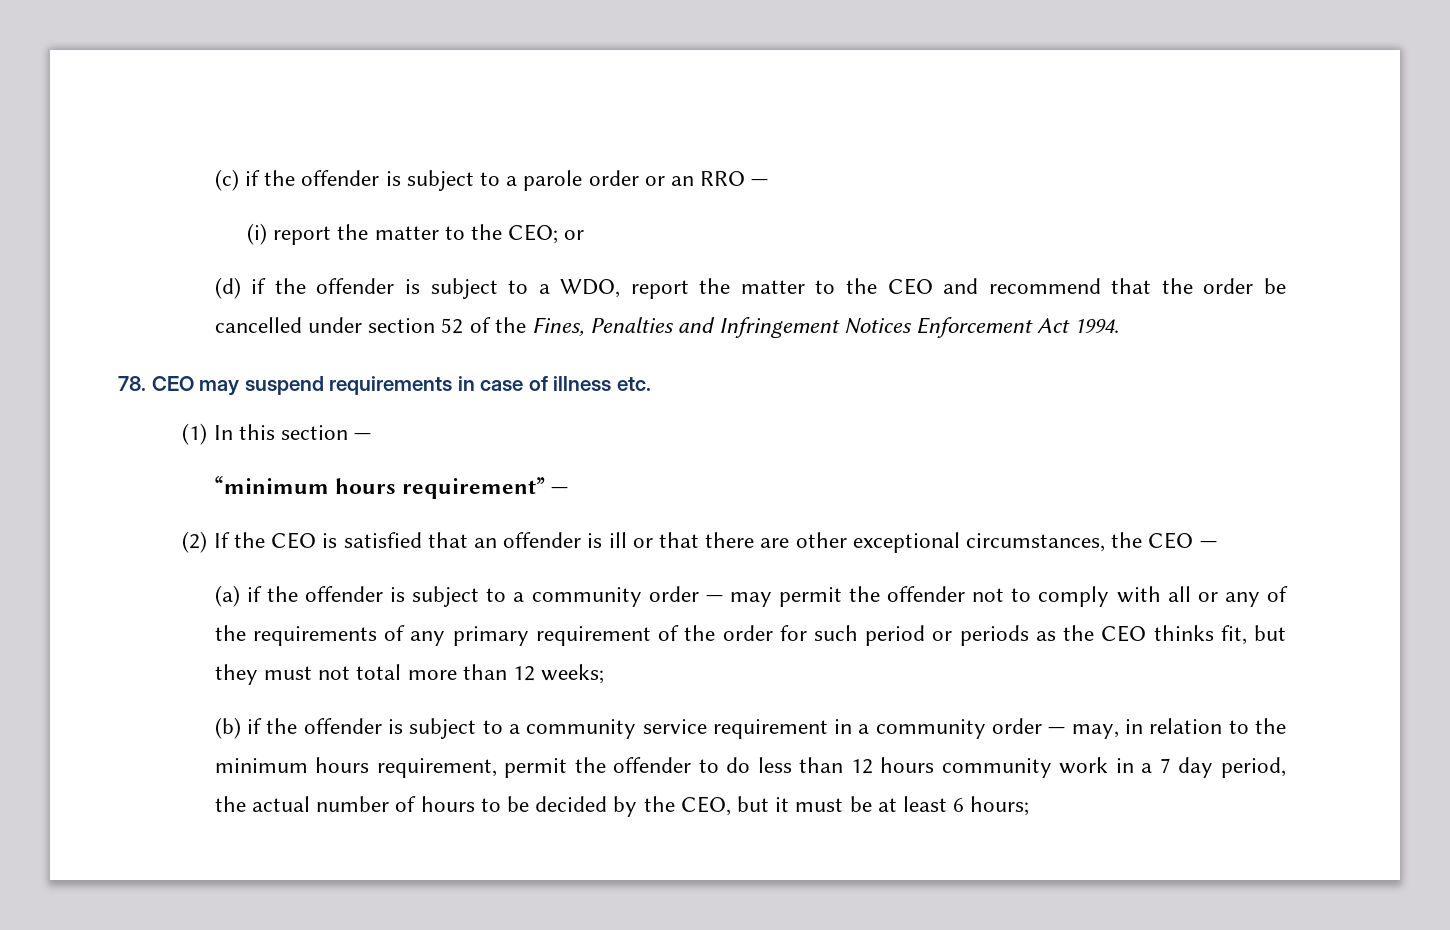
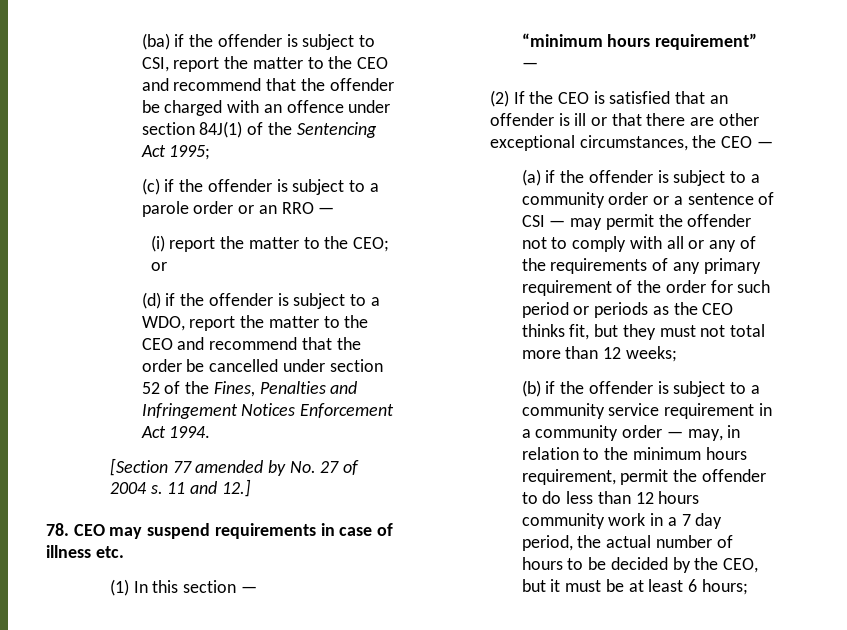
(214, 180) none -> [141,33,376,50] [141,56,389,72] [141,78,394,91] [141,100,391,116] [141,121,377,138] [140,145,211,160] (ba) if the offender is subject to CSI, report the matter to the CEO and recommend that the offender be charged with an offence under section 84J(1) of the Sentencing Act 1995; //
(1120, 325) none -> [109,458,360,476] [109,479,251,497] // [Section 77 amended by No. 27 of 2004 s. 11 and 12.]
(699, 594) none -> [653,192,775,205] [521,215,545,227] or a sentence of CSI

